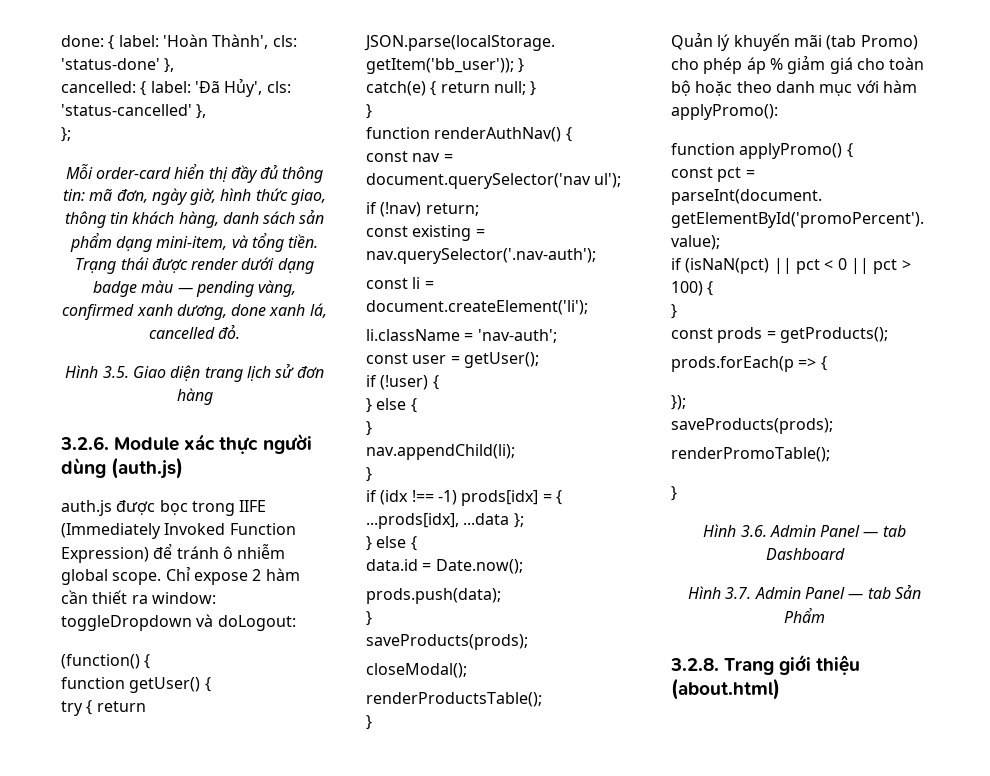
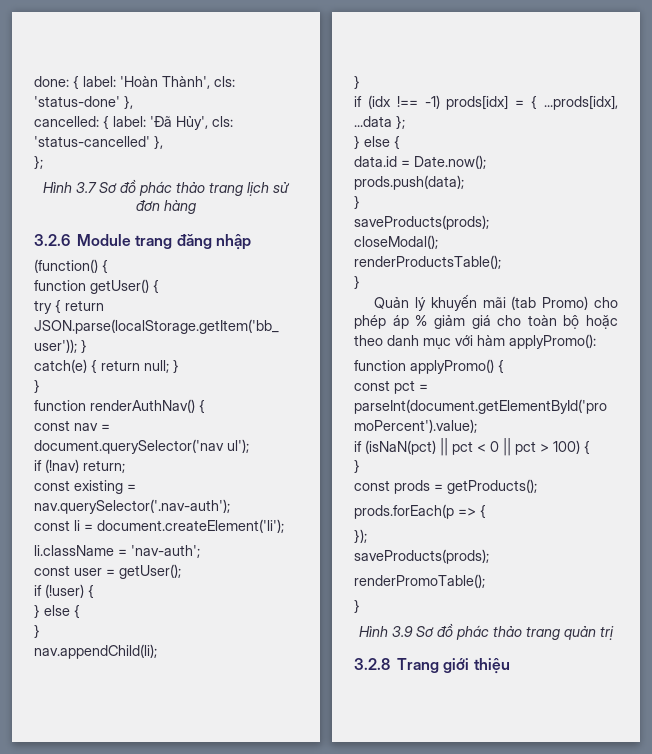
[65,163,324,183] [62,188,327,205] [64,209,325,228] [69,232,319,252] [75,257,314,274] [92,280,297,297] [62,303,327,320] [148,324,241,339] [65,365,201,381] Mỗi order-card hiển thị đầy đủ thông tin: mã đơn, ngày giờ, hình thức giao, thông tin khách hàng, danh sách sản phẩm dạng mini-item, và tổng tiền. Trạng thái được render dưới dạng badge màu — pending vàng, confirmed xanh dương, done xanh lá, cancelled đỏ. // Hình 3.5. Giao diện -> [43,179,205,196] Hình 3.7 Sơ đồ phác thảo
[60,433,312,454] [61,457,184,479] [61,500,267,516] [61,523,296,539] [61,543,286,563] [61,566,300,585] [61,590,216,604] [61,614,296,631] 3.2.6. Module xác thực người dùng (auth.js) // auth.js được bọc trong IIFE (Immediately Invoked Function Expression) để tránh ô nhiễm global scope. Chỉ expose 2 hàm cần thiết ra window: toggleDropdown và doLogout: -> [34,234,251,250] 3.2.6 Module trang đăng nhập
[740,525,906,537] [765,548,845,560] [688,584,921,599] [784,607,825,623] [670,658,719,671] 3.6. Admin Panel — tab Dashboard // Hình 3.7. Admin Panel — tab Sản Phẩm // 3.2.8. -> [392,623,614,640] [354,658,390,670] 3.9 Sơ đồ phác thảo trang quản trị // 3.2.8
[671,678,780,700] (about.html) -> (510, 666) none

